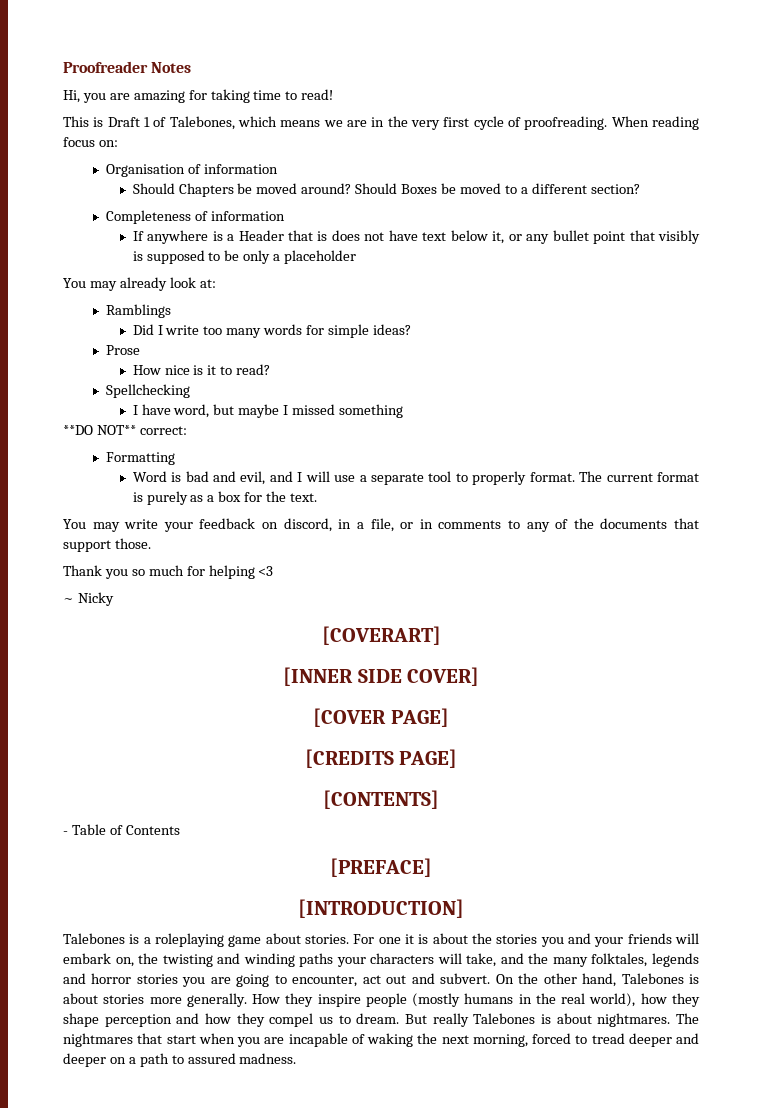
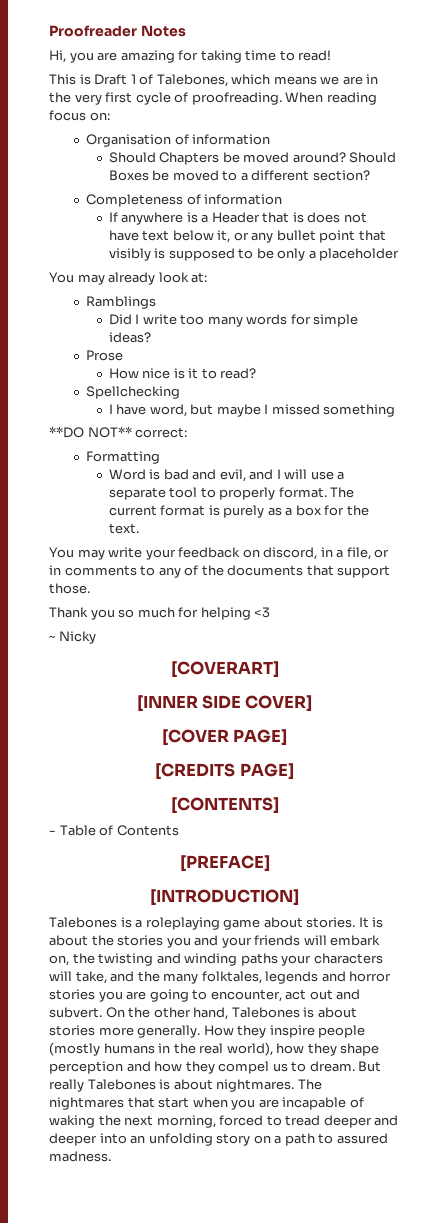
[353,934,414,944] For one it -> [358,917,369,928] It
(106, 1060) none -> [99,1133,251,1146] into an unfolding story

